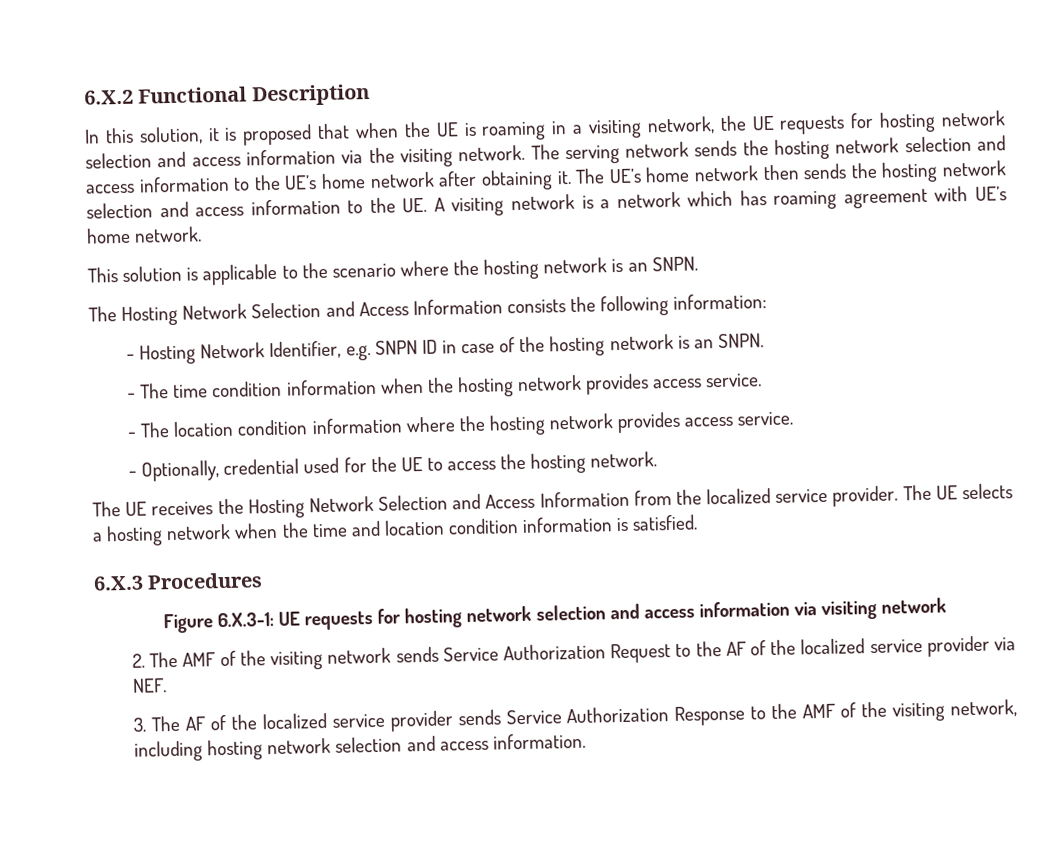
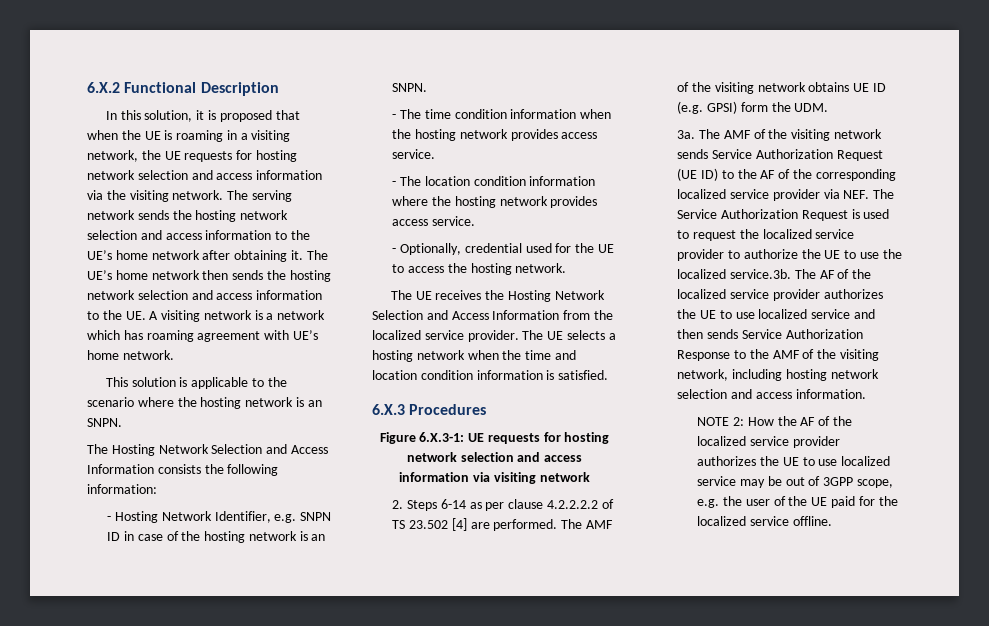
(146, 660) none -> [406,499,614,511] [392,518,613,531] [677,82,886,94] [677,101,829,114] [677,130,696,139] Steps 6-14 as per clause 4.2.2.2.2 of TS 23.502 [4] are performed. The AMF of the visiting network obtains UE ID (e.g. GPSI) form the UDM. // 3a.
(672, 653) none -> [677,168,718,181] (UE ID)
(797, 647) none -> [815,169,896,181] corresponding
[133,717,147,732] // 3. -> [873,189,895,199] [677,209,890,221] [677,229,855,241] [677,249,902,261] [677,269,791,279] The Service Authorization Request is used to request the localized service provider to authorize the UE to use the localized service.3b.
(454, 721) none -> [823,289,883,299] [677,309,875,319] [677,329,704,339] authorizes the UE to use localized service and then
(586, 741) none -> [697,416,852,426] [697,436,840,448] [697,456,891,466] [697,476,893,488] [697,496,898,508] [697,516,832,526] // NOTE 2: How the AF of the localized service provider authorizes the UE to use localized service may be out of 3GPP scope, e.g. the user of the UE paid for the localized service offline.

